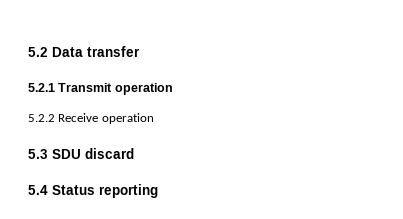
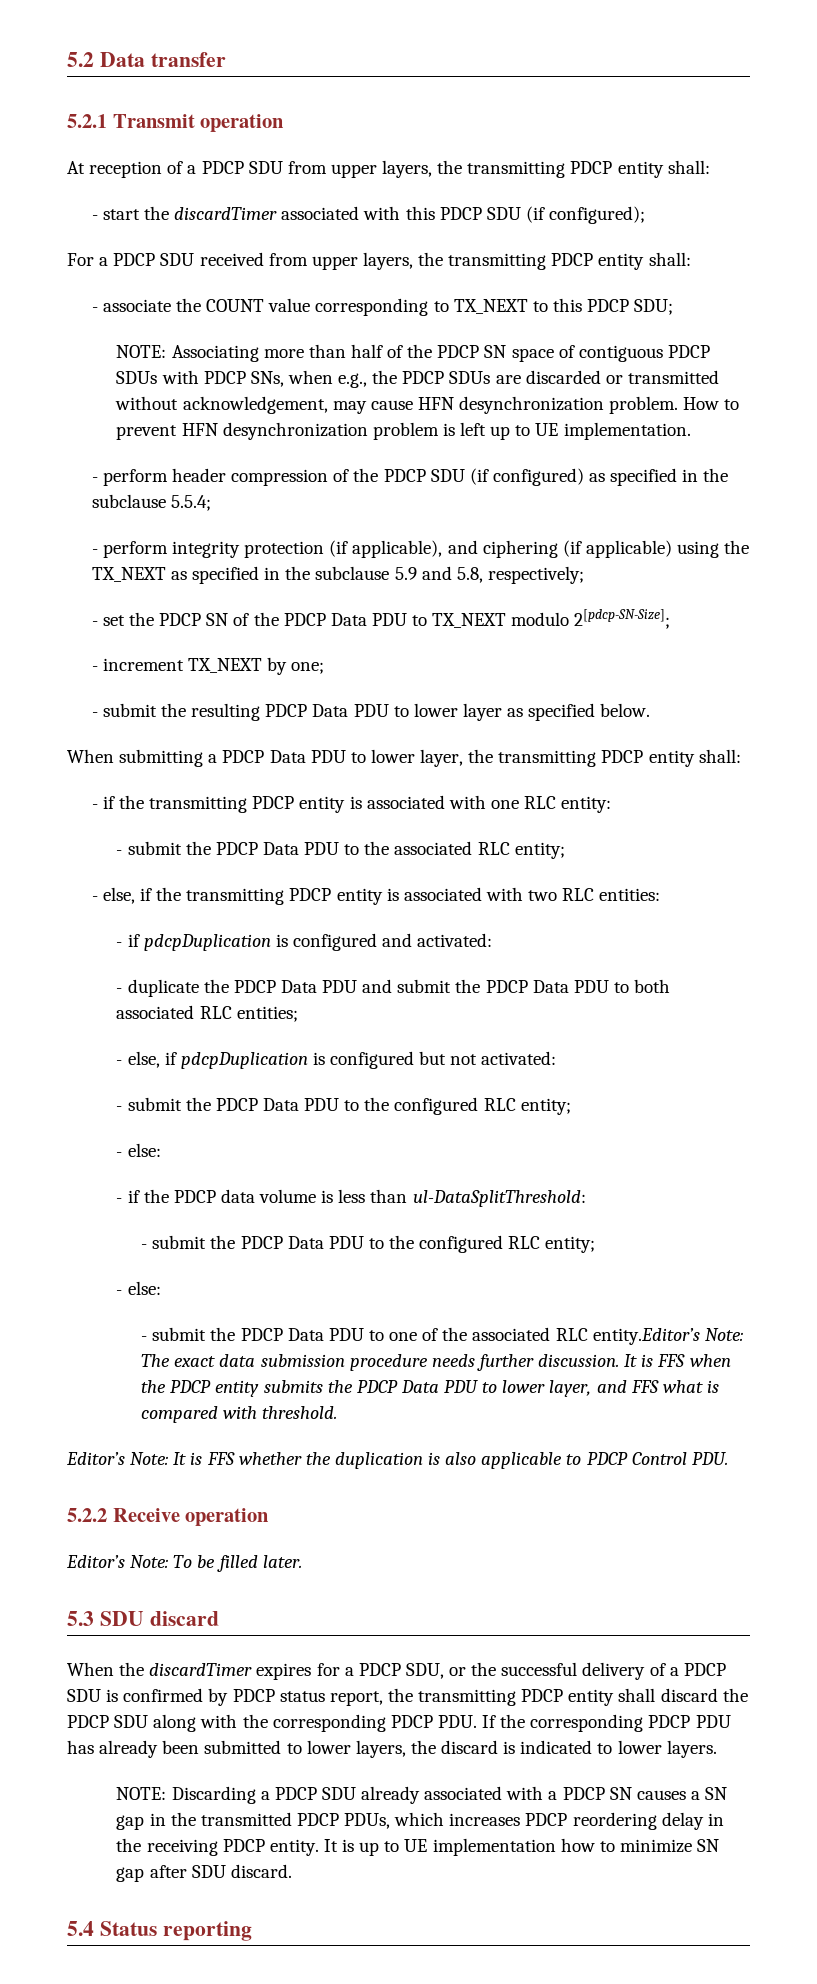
[28,113,154,124] [28,148,134,159] 5.2.2 Receive operation // 5.3 SDU discard -> [67,160,710,178] [91,206,646,224] [67,252,691,270] [91,298,674,316] [116,344,711,362] [116,370,720,388] [115,396,740,414] [116,422,691,440] [91,468,729,486] [91,494,211,511] [91,540,750,558] [91,566,584,584] [91,609,671,629] [91,657,325,675] [91,703,651,721] [67,749,741,767] [91,795,612,813] [116,841,565,859] [91,887,661,905] [116,933,493,951] [116,979,671,997] [116,1005,298,1022] [116,1051,557,1069] [116,1097,571,1115] [116,1143,161,1157] [116,1189,586,1207] [141,1235,596,1253] [116,1281,161,1295] [141,1327,743,1345] [141,1354,731,1371] [141,1380,719,1397] [141,1406,338,1423] [66,1452,728,1469] [67,1508,270,1526] [66,1555,302,1572] [67,1611,219,1626] [67,1662,726,1680] [67,1688,748,1706] [67,1714,731,1732] [67,1740,717,1758] [116,1786,728,1804] [116,1812,724,1830] [116,1838,720,1856] [116,1864,292,1882] At reception of a PDCP SDU from upper layers, the transmitting PDCP entity shall: // - start the discardTimer associated with this PDCP SDU (if configured); // For a PDCP SDU received from upper layers, the transmitting PDCP entity shall: // - associate the COUNT value corresponding to TX_NEXT to this PDCP SDU; // NOTE: Associating more than half of the PDCP SN space of contiguous PDCP SDUs with PDCP SNs, when e.g., the PDCP SDUs are discarded or transmitted without acknowledgement, may cause HFN desynchronization problem. How to prevent HFN desynchronization problem is left up to UE implementation. // - perform header compression of the PDCP SDU (if configured) as specified in the subclause 5.5.4; // - perform integrity protection (if applicable), and ciphering (if applicable) using the TX_NEXT as specified in the subclause 5.9 and 5.8, respectively; // - set the PDCP SN of the PDCP Data PDU to TX_NEXT modulo 2[pdcp-SN-Size]; // - increment TX_NEXT by one; // - submit the resulting PDCP Data PDU to lower layer as specified below. // When submitting a PDCP Data PDU to lower layer, the transmitting PDCP entity shall: // - if the transmitting PDCP entity is associated with one RLC entity: // - submit the PDCP Data PDU to the associated RLC entity; // - else, if the transmitting PDCP entity is associated with two RLC entities: // - if pdcpDuplication is configured and activated: // - duplicate the PDCP Data PDU and submit the PDCP Data PDU to both associated RLC entities; // - else, if pdcpDuplication is configured but not activated: // - submit the PDCP Data PDU to the configured RLC entity; // - else: // - if the PDCP data volume is less than ul-DataSplitThreshold: // - submit the PDCP Data PDU to the configured RLC entity; // - else: // - submit the PDCP Data PDU to one of the associated RLC entity.Editor’s Note: The exact data submission procedure needs further discussion. It is FFS when the PDCP entity submits the PDCP Data PDU to lower layer, and FFS what is compared with threshold. // Editor’s Note: It is FFS whether the duplication is also applicable to PDCP Control PDU. // 5.2.2 Receive operation // Editor’s Note: To be filled later. // 5.3 SDU discard // When the discardTimer expires for a PDCP SDU, or the successful delivery of a PDCP SDU is confirmed by PDCP status report, the transmitting PDCP entity shall discard the PDCP SDU along with the corresponding PDCP PDU. If the corresponding PDCP PDU has already been submitted to lower layers, the discard is indicated to lower layers. // NOTE: Discarding a PDCP SDU already associated with a PDCP SN causes a SN gap in the transmitted PDCP PDUs, which increases PDCP reordering delay in the receiving PDCP entity. It is up to UE implementation how to minimize SN gap after SDU discard.

